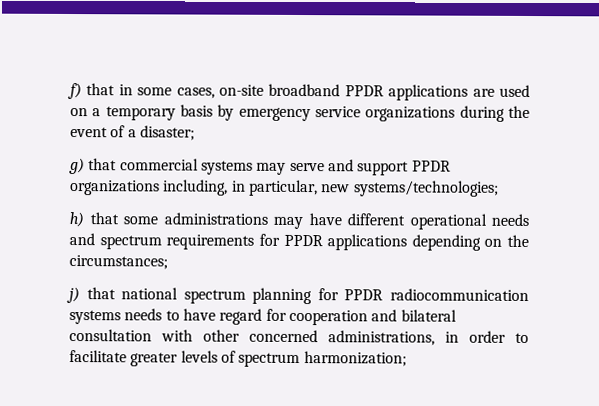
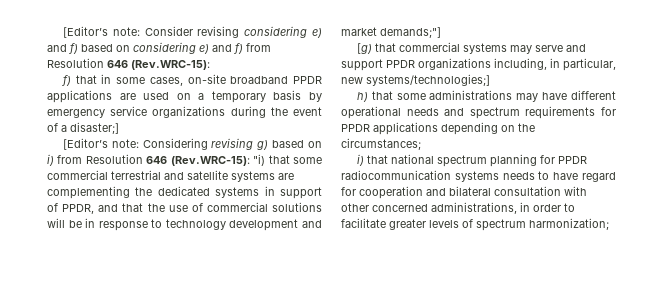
(67, 91) none -> [62,26,322,38] [47,42,271,54] [47,58,210,70] [Editor’s note: Consider revising considering e) and f) based on considering e) and f) from Resolution 646 (Rev.WRC-15): //
[139,125,195,141] [69,157,85,175] disaster; // g) -> [70,122,119,134] [62,138,322,150] [47,154,322,166] [47,170,294,182] [47,186,322,199] [47,202,322,214] [47,218,322,231] [341,27,441,38] [356,43,372,54] disaster;] // [Editor’s note: Considering revising g) based on i) from Resolution 646 (Rev.WRC-15): "i) that some commercial terrestrial and satellite systems are complementing the dedicated systems in support of PPDR, and that the use of commercial solutions will be in response to technology development and market demands;"] // [g)
[353,180,499,197] systems/technologies; -> [366,74,490,86] systems/technologies;]
[66,286,80,304] j) -> [356,154,364,166] i)

